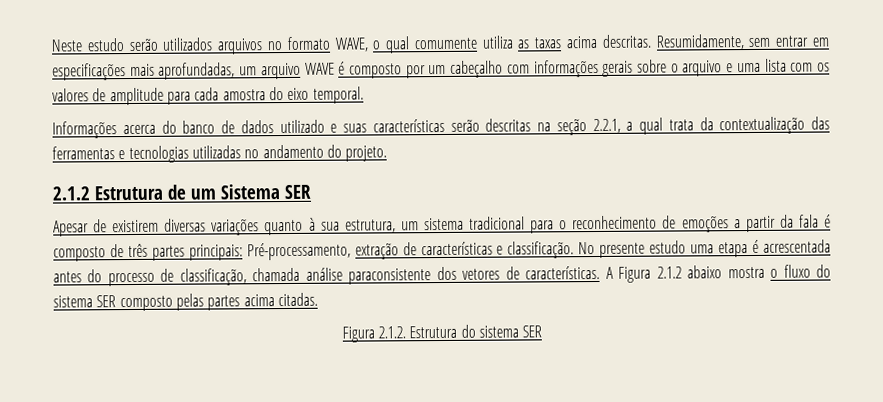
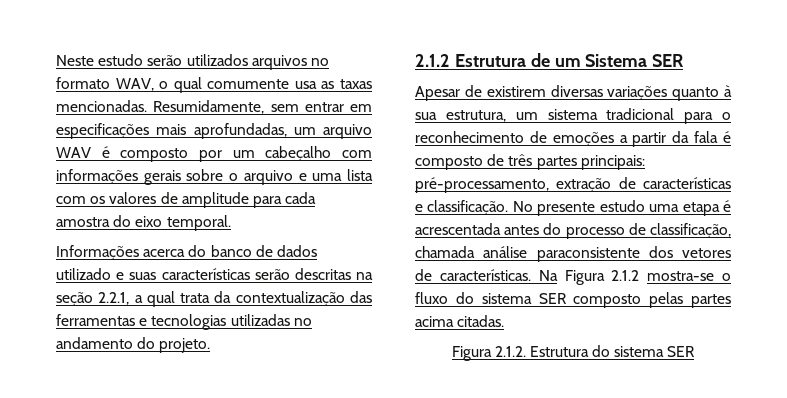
[334,37,369,52] WAVE, -> [115,78,154,91] WAV,
[481,35,514,49] utiliza -> [294,81,317,89] usa
[566,34,652,49] acima descritas. -> [56,100,147,112] mencionadas.
[304,62,335,75] WAVE -> [56,147,91,158] WAV
[246,242,351,261] Pré-processamento, -> [415,177,549,193] pré-processamento,
[605,266,614,279] A -> [538,270,558,281] Na
[687,265,765,279] abaixo mostra -> [647,271,715,281] mostra-se

